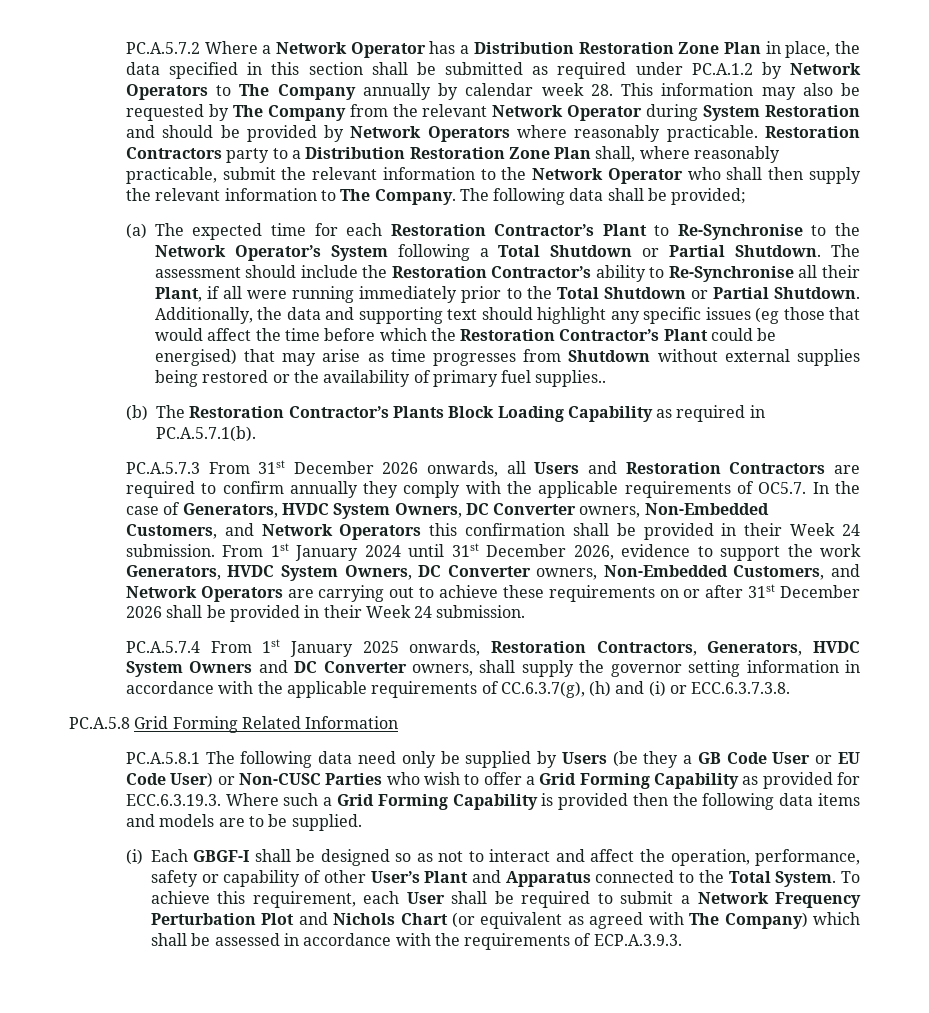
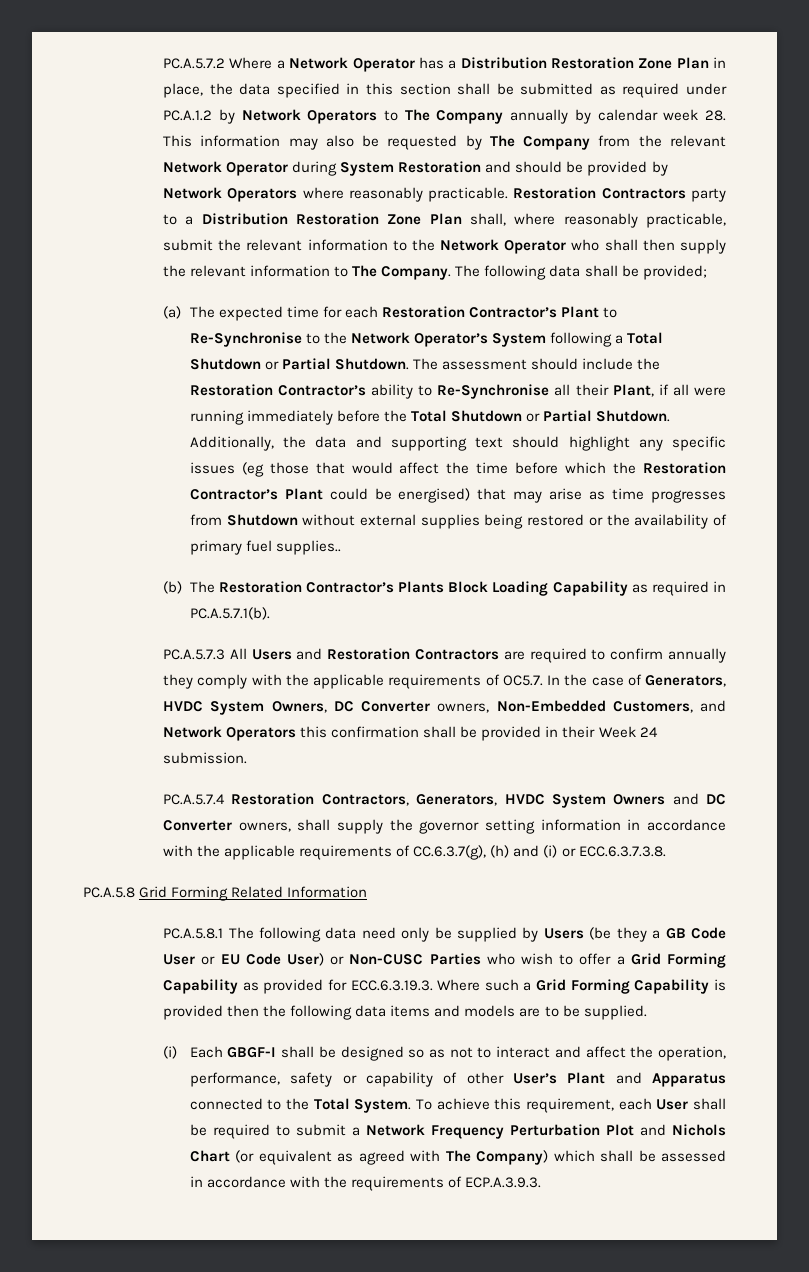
[461,286,522,303] prior to -> [336,410,380,422] before
[208,460,526,477] From 31st December 2026 onwards, all -> [229,648,247,659] All
[222,543,862,561] [125,564,860,581] [125,584,860,602] [125,605,526,622] [125,639,481,657] From 1st January 2024 until 31st December 2026, evidence to support the work Generators, HVDC System Owners, DC Converter owners, Non-Embedded Customers, and Network Operators are carrying out to achieve these requirements on or after 31st December 2026 shall be provided in their Week 24 submission. // PC.A.5.7.4 From 1st January 2025 onwards, -> [163,794,226,805] // PC.A.5.7.4

